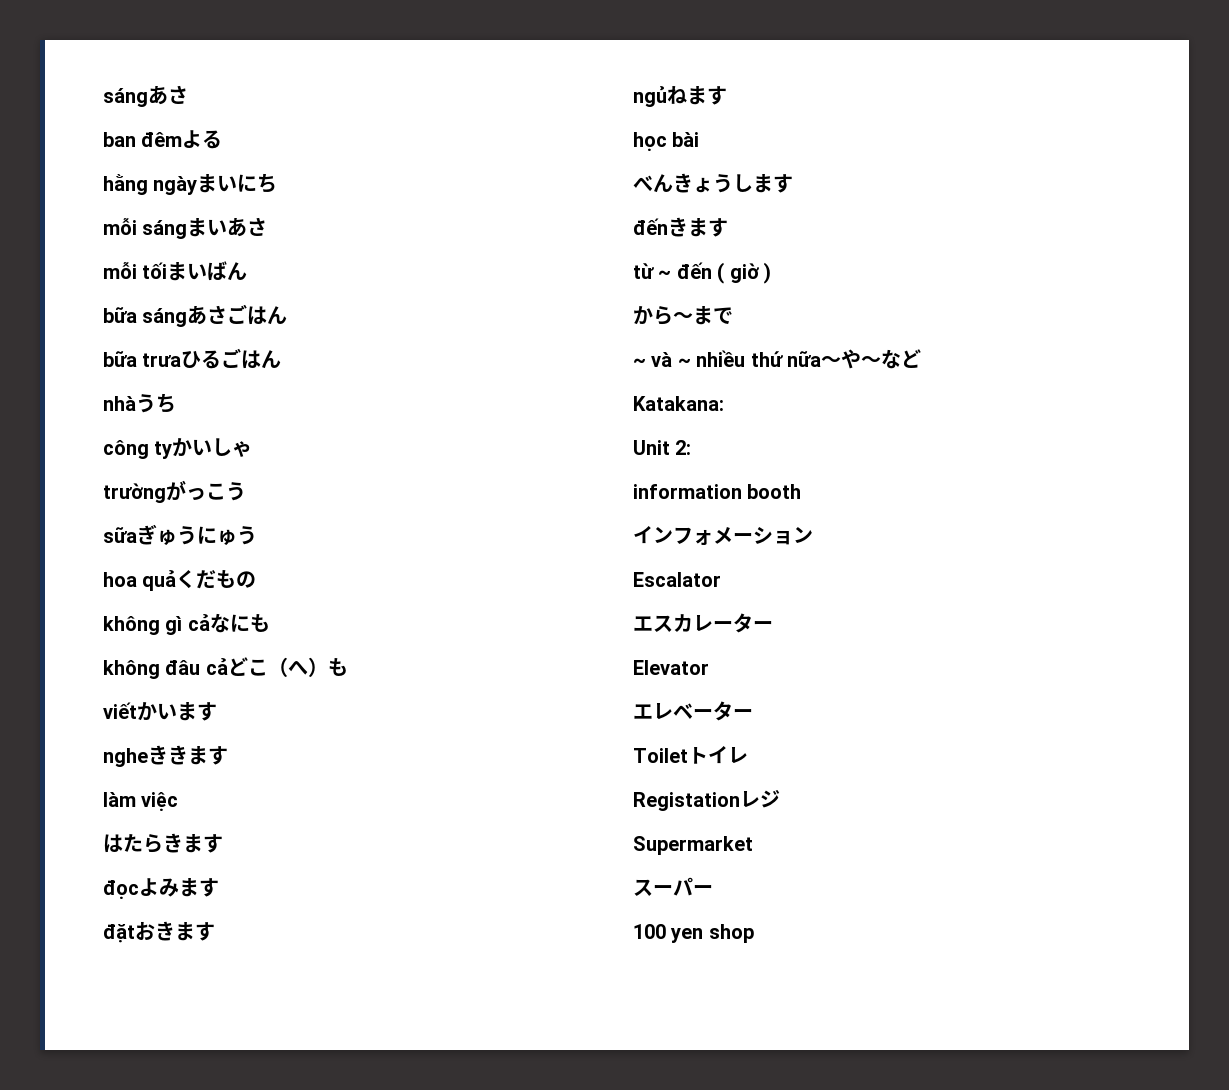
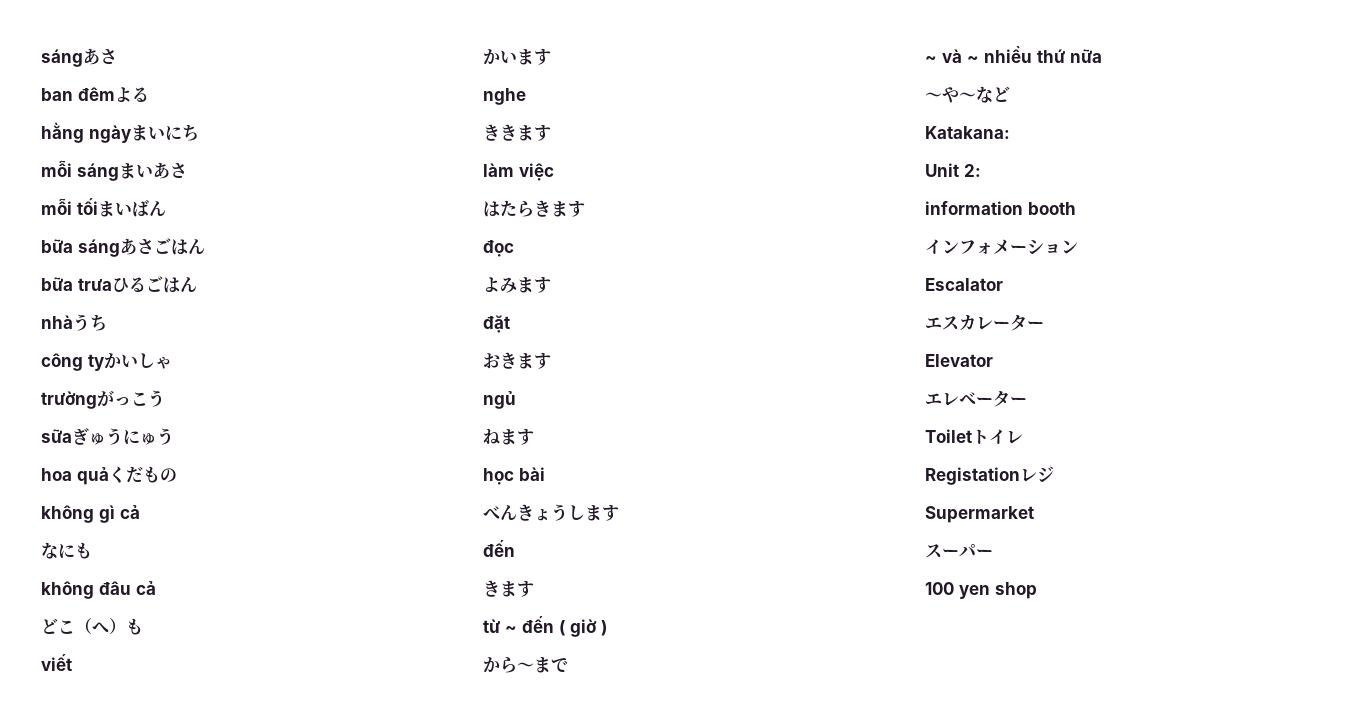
(210, 622) none -> (140, 512) //
(228, 666) none -> (156, 588) //
(137, 710) none -> (72, 662) //
(148, 757) none -> (526, 96) //
(139, 889) none -> (514, 248) //
(135, 933) none -> (510, 324) //
(667, 96) none -> (516, 400) //
(668, 226) none -> (515, 548) //
(821, 359) none -> (1102, 56) //

